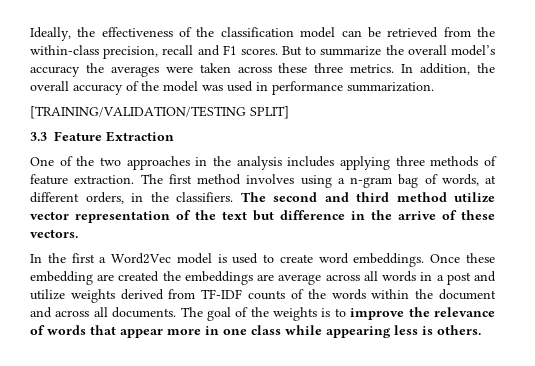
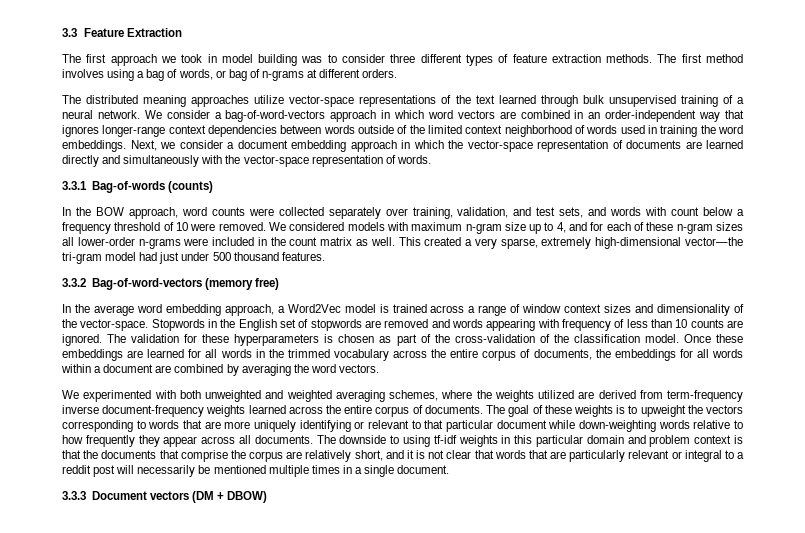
[30,27,496,41] [30,45,496,59] [30,63,496,77] [30,81,434,95] [30,106,289,119] [30,131,174,142] [30,156,498,170] [30,174,135,185] Ideally, the effectiveness of the classification model can be retrieved from the within-class precision, recall and F1 scores. But to summarize the overall model’s accuracy the averages were taken across these three metrics. In addition, the overall accuracy of the model was used in performance summarization. // [TRAINING/VALIDATION/TESTING SPLIT] // 3.3 Feature Extraction // One of the two approaches in the analysis includes applying three methods of feature extraction. -> [62,28,182,37] [62,54,653,66] 3.3 Feature Extraction // The first approach we took in model building was to consider three different types of feature extraction methods.
[350,177,392,188] n-gram -> (145, 74) none
[485,175,496,184] [30,192,495,204] [30,210,495,223] [30,229,78,238] [30,253,496,267] [30,271,496,285] [30,289,496,303] [30,307,495,321] [30,325,481,338] at different orders, in the classifiers. The second and third method utilize vector representation of the text but difference in the arrive of these vectors. // In the first a Word2Vec model is used to create word embeddings. Once these embedding are created the embeddings are average across all words in a post and utilize weights derived from TF-IDF counts of the words within the document and across all documents. The goal of the weights is to improve the relevance of words that appear more in one class while appearing less is others. -> [215,69,398,81] [62,95,744,107] [62,110,744,122] [62,125,743,137] [62,140,743,152] [62,155,431,167] [62,181,213,193] [62,207,745,219] [62,222,744,234] [62,237,743,249] [62,252,325,264] [62,278,279,290] [62,304,744,316] [62,319,744,331] [62,334,743,346] [62,349,744,361] [61,364,379,376] [62,390,743,402] [62,405,744,417] [62,420,743,432] [62,435,743,447] [62,450,744,462] [62,465,450,477] [62,491,268,503] or bag of n-grams at different orders. // The distributed meaning approaches utilize vector-space representations of the text learned through bulk unsupervised training of a neural network. We consider a bag-of-word-vectors approach in which word vectors are combined in an order-independent way that ignores longer-range context dependencies between words outside of the limited context neighborhood of words used in training the word embeddings. Next, we consider a document embedding approach in which the vector-space representation of documents are learned directly and simultaneously with the vector-space representation of words. // 3.3.1 Bag-of-words (counts) // In the BOW approach, word counts were collected separately over training, validation, and test sets, and words with count below a frequency threshold of 10 were removed. We considered models with maximum n-gram size up to 4, and for each of these n-gram sizes all lower-order n-grams were included in the count matrix as well. This created a very sparse, extremely high-dimensional vector—the tri-gram model had just under 500 thousand features. // 3.3.2 Bag-of-word-vectors (memory free) // In the average word embedding approach, a Word2Vec model is trained across a range of window context sizes and dimensionality of the vector-space. Stopwords in the English set of stopwords are removed and words appearing with frequency of less than 10 counts are ignored. The validation for these hyperparameters is chosen as part of the cross-validation of the classification model. Once these embeddings are learned for all words in the trimmed vocabulary across the entire corpus of documents, the embeddings for all words within a document are combined by averaging the word vectors. // We experimented with both unweighted and weighted averaging schemes, where the weights utilized are derived from term-frequency inverse document-frequency weights learned across the entire corpus of documents. The goal of these weights is to upweight the vectors corresponding to words that are more uniquely identifying or relevant to that particular document while down-weighting words relative to how frequently they appear across all documents. The downside to using tf-idf weights in this particular domain and problem context is that the documents that comprise the corpus are relatively short, and it is not clear that words that are particularly relevant or integral to a reddit post will necessarily be mentioned multiple times in a single document. // 3.3.3 Document vectors (DM + DBOW)

